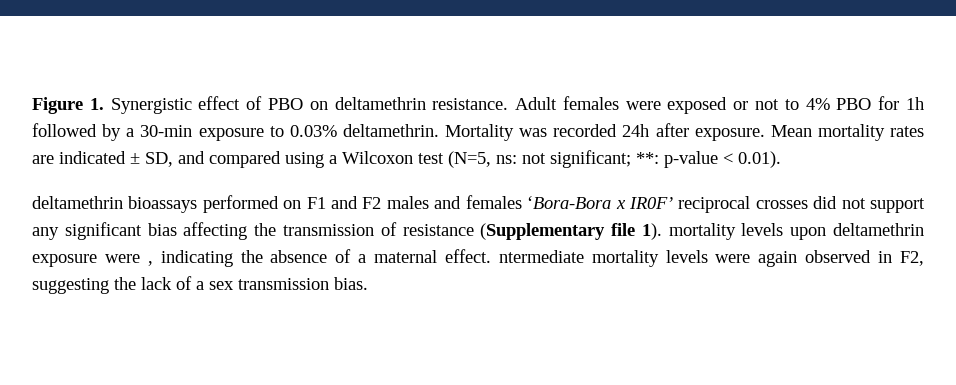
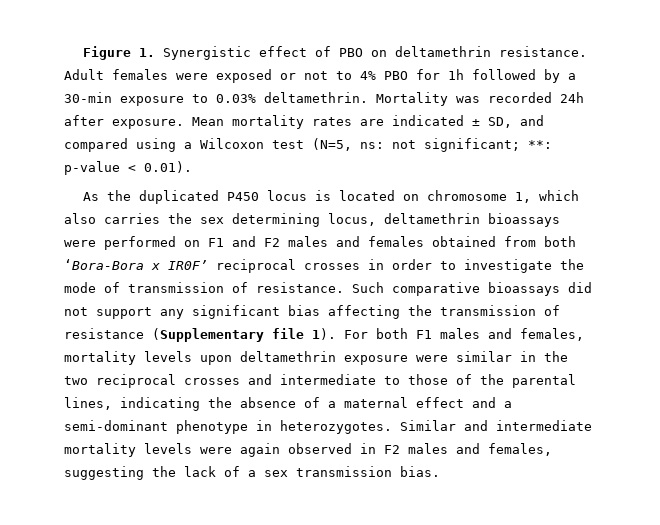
(781, 159) none -> [82,190,579,204] [64,213,376,227] As the duplicated P450 locus is located on chromosome 1, which also carries the sex determining locus,
(198, 204) none -> [64,240,96,247] were
(522, 202) none -> [432,236,576,247] obtained from both
(808, 204) none -> [368,259,584,273] [64,282,560,296] in order to investigate the mode of transmission of resistance. Such comparative bioassays
(662, 231) none -> [344,328,584,341] For both F1 males and females,
[147,261,153,266] , -> [456,351,568,362] [64,374,576,388] [64,397,112,410] similar in the two reciprocal crosses and intermediate to those of the parental lines,
[444,249,584,263] effect. ntermediate -> [416,397,512,408] [64,420,592,434] effect and a semi-dominant phenotype in heterozygotes. Similar and intermediate
[899,251,924,266] F2, -> [384,443,552,456] F2 males and females,

